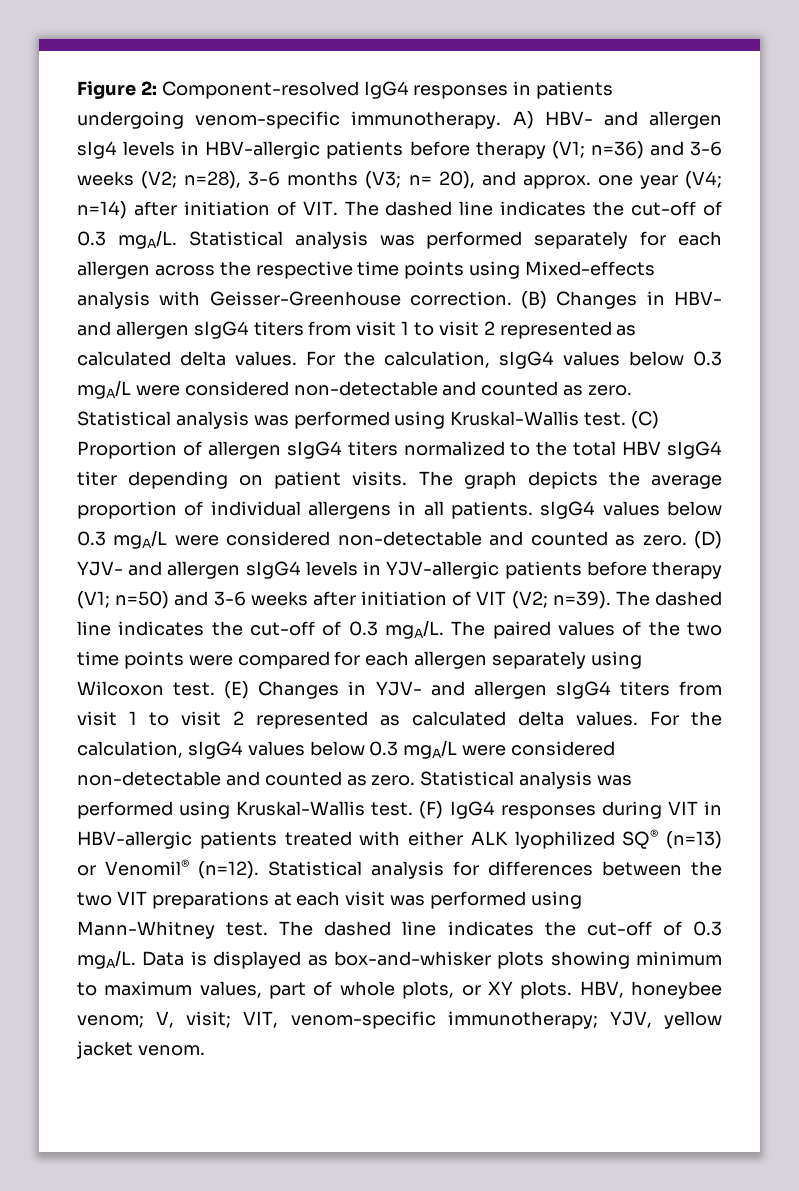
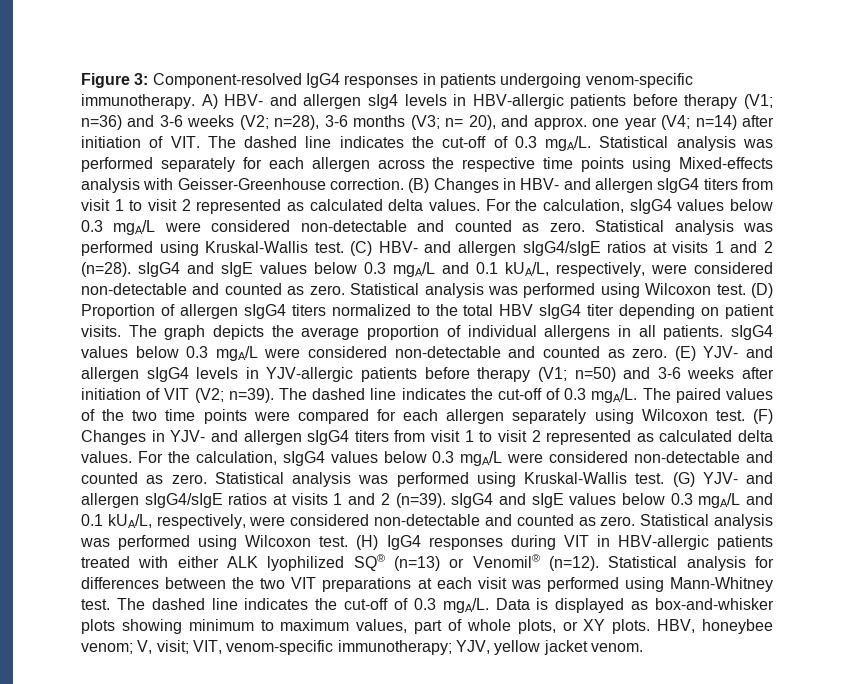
[140,81,157,95] 2: -> [134,73,149,85] 3:
(660, 420) none -> [378,241,773,256] [81,262,773,277] [81,283,773,298] HBV- and allergen sIgG4/sIgE ratios at visits 1 and 2 (n=28). sIgG4 and sIgE values below 0.3 mgA/L and 0.1 kUA/L, respectively, were considered non-detectable and counted as zero. Statistical analysis was performed using Wilcoxon test. (D)
[694,531,723,549] (D) -> [674,346,696,361] (E)
[224,681,250,699] (E) -> [753,409,773,424] (F)
[419,801,444,819] (F) -> [672,472,773,487] [81,493,773,508] [81,514,774,529] [80,535,379,550] (G) YJV- and allergen sIgG4/sIgE ratios at visits 1 and 2 (n=39). sIgG4 and sIgE values below 0.3 mgA/L and 0.1 kUA/L, respectively, were considered non-detectable and counted as zero. Statistical analysis was performed using Wilcoxon test. (H)

